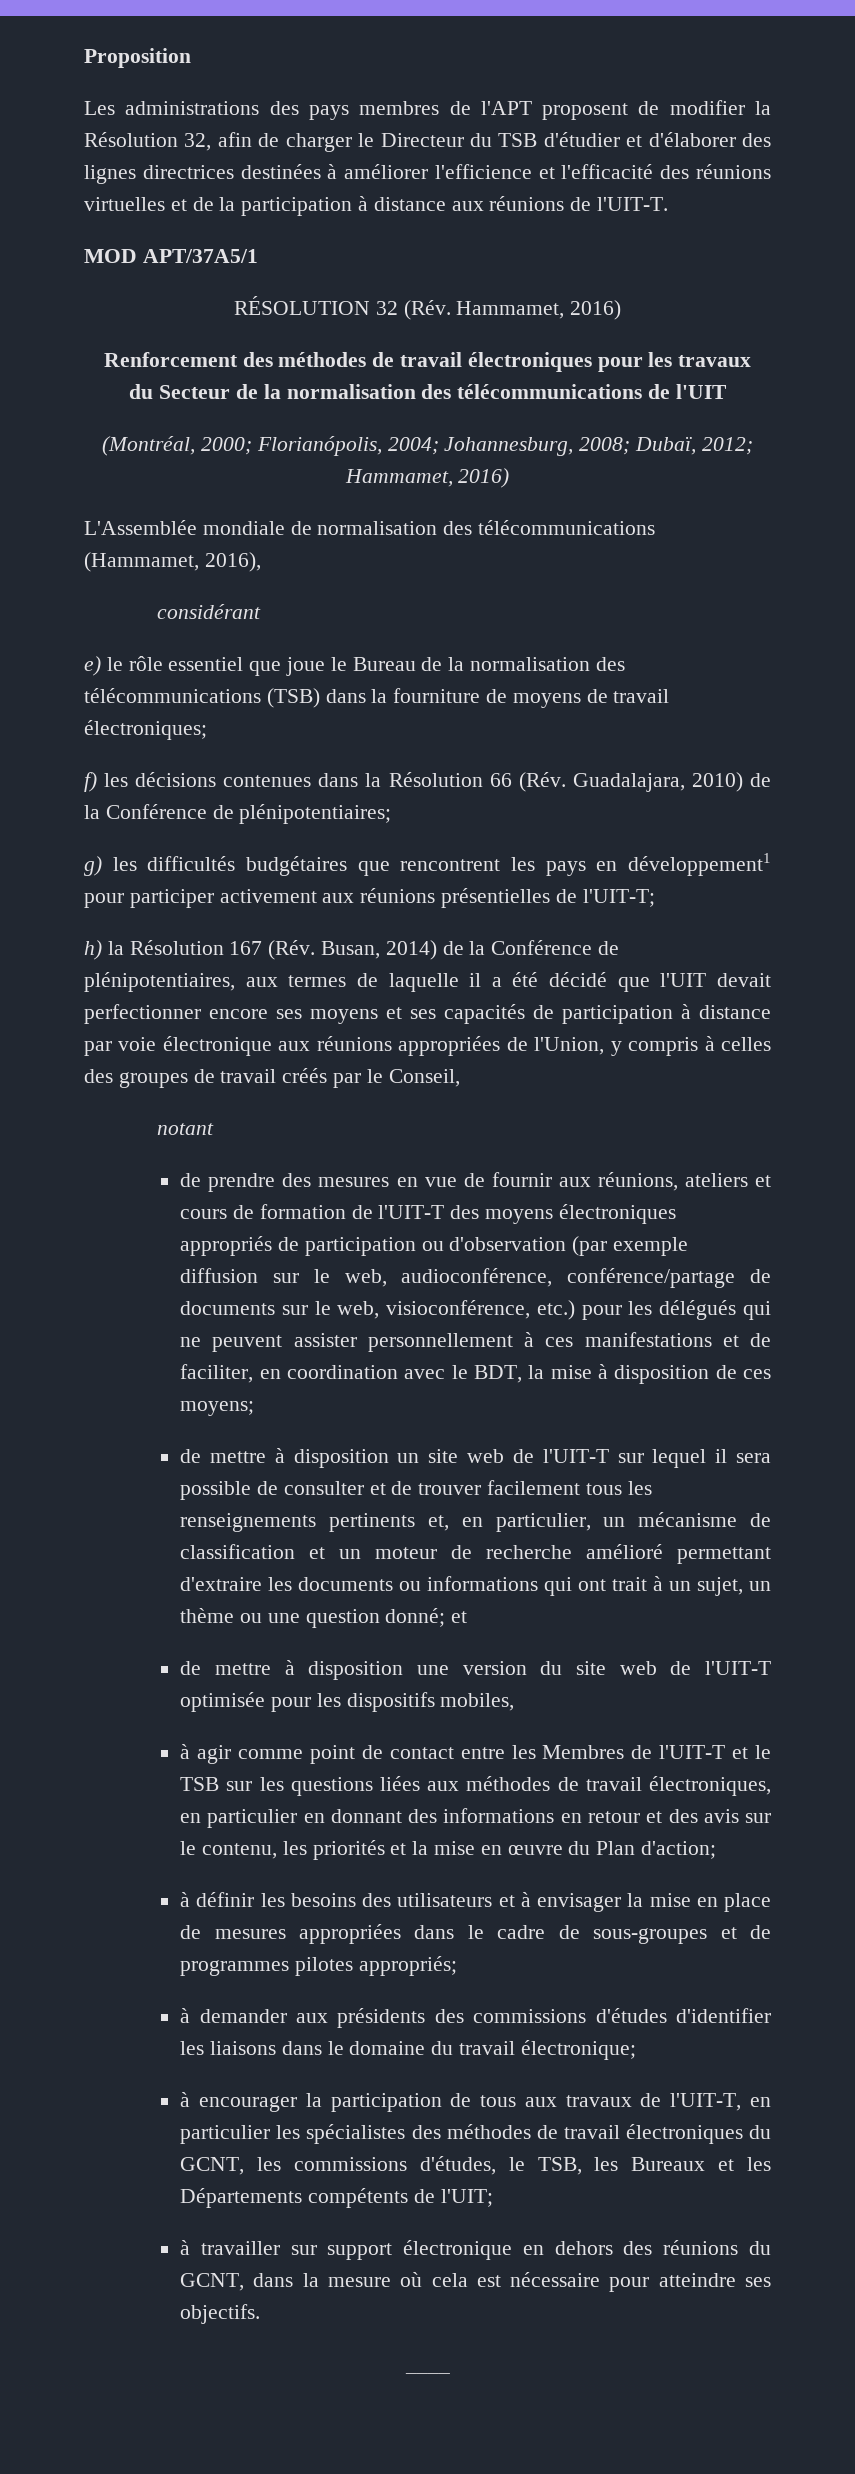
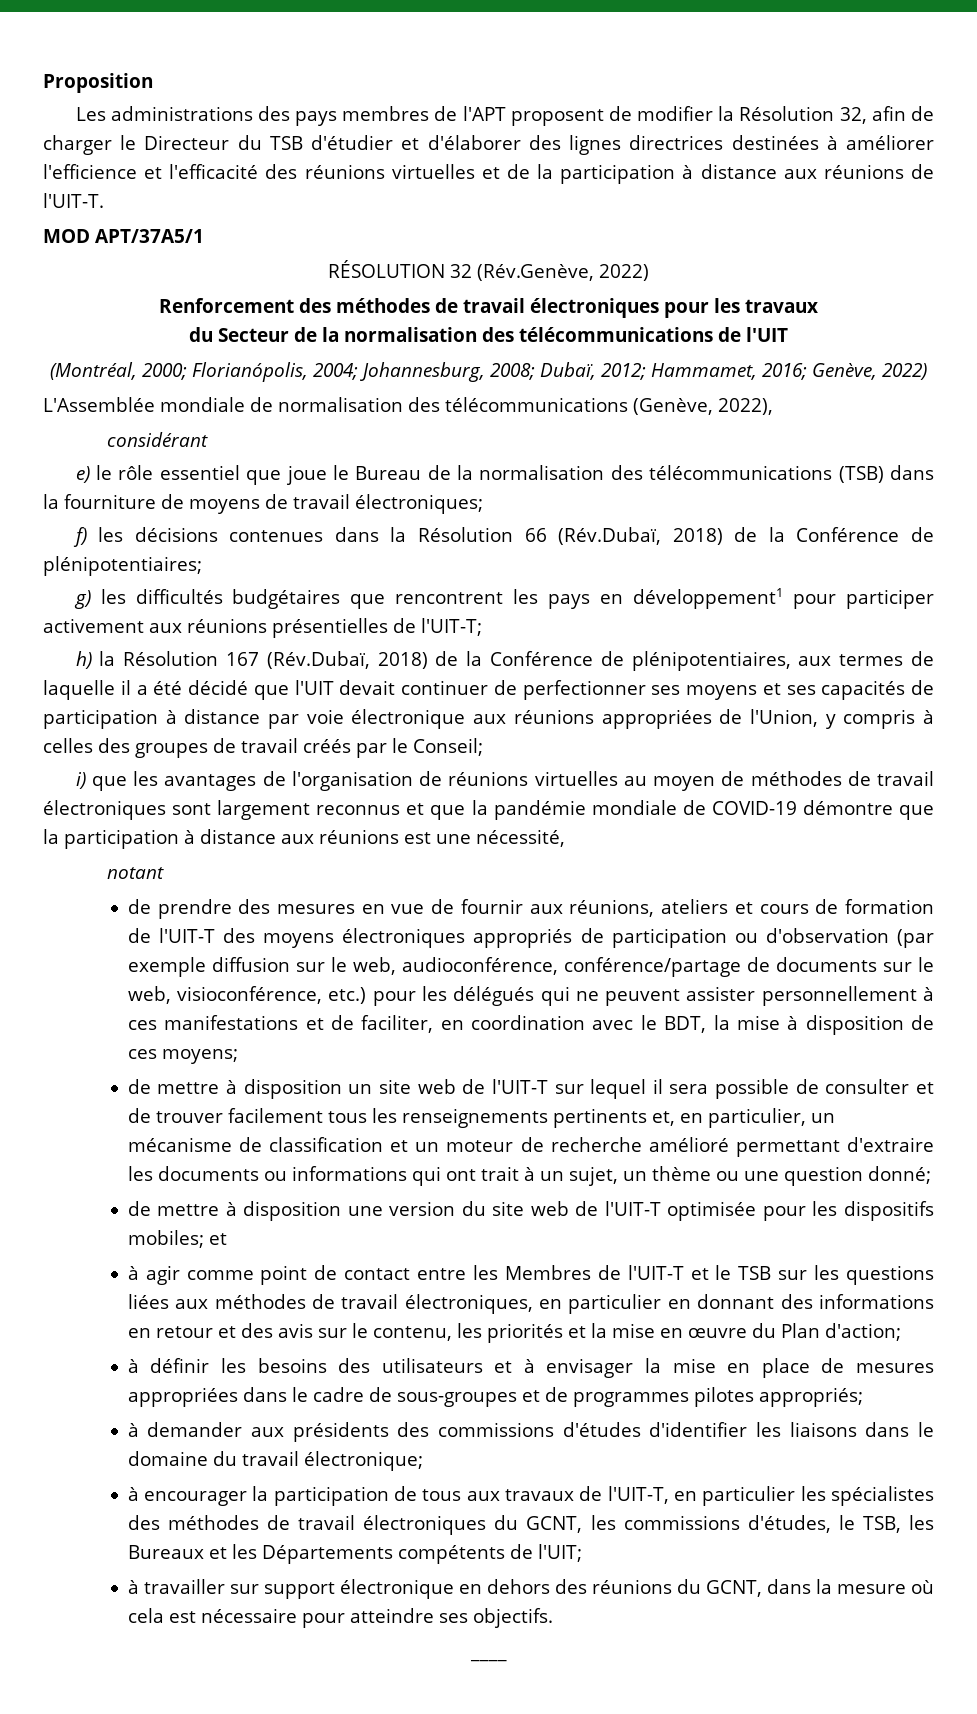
[403,300,622,320] (Rév. Hammamet, 2016) -> [476,264,650,281] (Rév.Genève, 2022)
[458,468,510,488] 2016) -> [762,363,927,380] 2016; Genève, 2022)
[84,552,261,572] (Hammamet, 2016), -> [632,398,773,415] (Genève, 2022),
[518,772,743,792] (Rév. Guadalajara, 2010) -> [558,527,723,545] (Rév.Dubaï, 2018)
[268,940,437,960] (Rév. Busan, 2014) -> [266,651,428,669] (Rév.Dubaï, 2018)
[84,1004,268,1024] perfectionner encore -> [401,680,646,700] continuer de perfectionner
[388,1069,460,1087] Conseil, -> [413,738,483,756] [75,771,934,791] [43,800,935,820] [43,829,565,849] Conseil; // i) que les avantages de l'organisation de réunions virtuelles au moyen de méthodes de travail électroniques sont largement reconnus et que la pandémie mondiale de COVID-19 démontre que la participation à distance aux réunions est une nécessité,
[451,1611,468,1623] et -> (931, 1175) none
[440,1693,515,1711] mobiles, -> [127,1230,227,1248] mobiles; et

